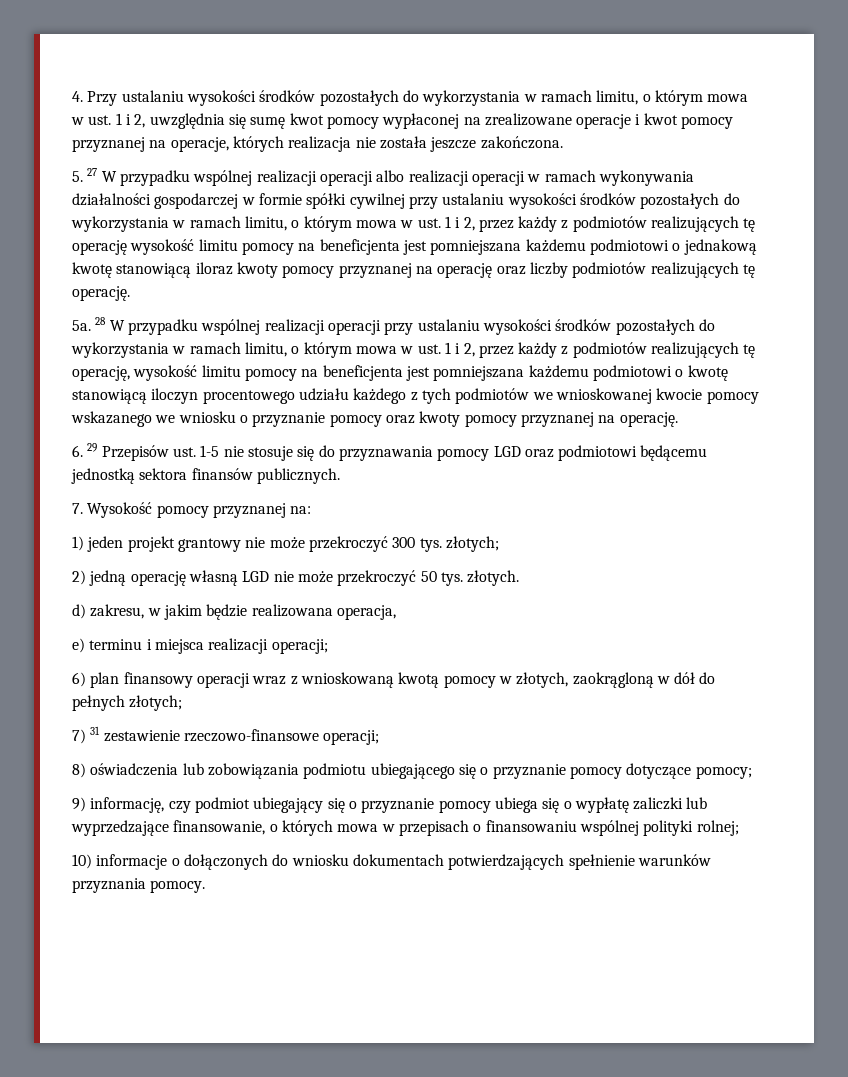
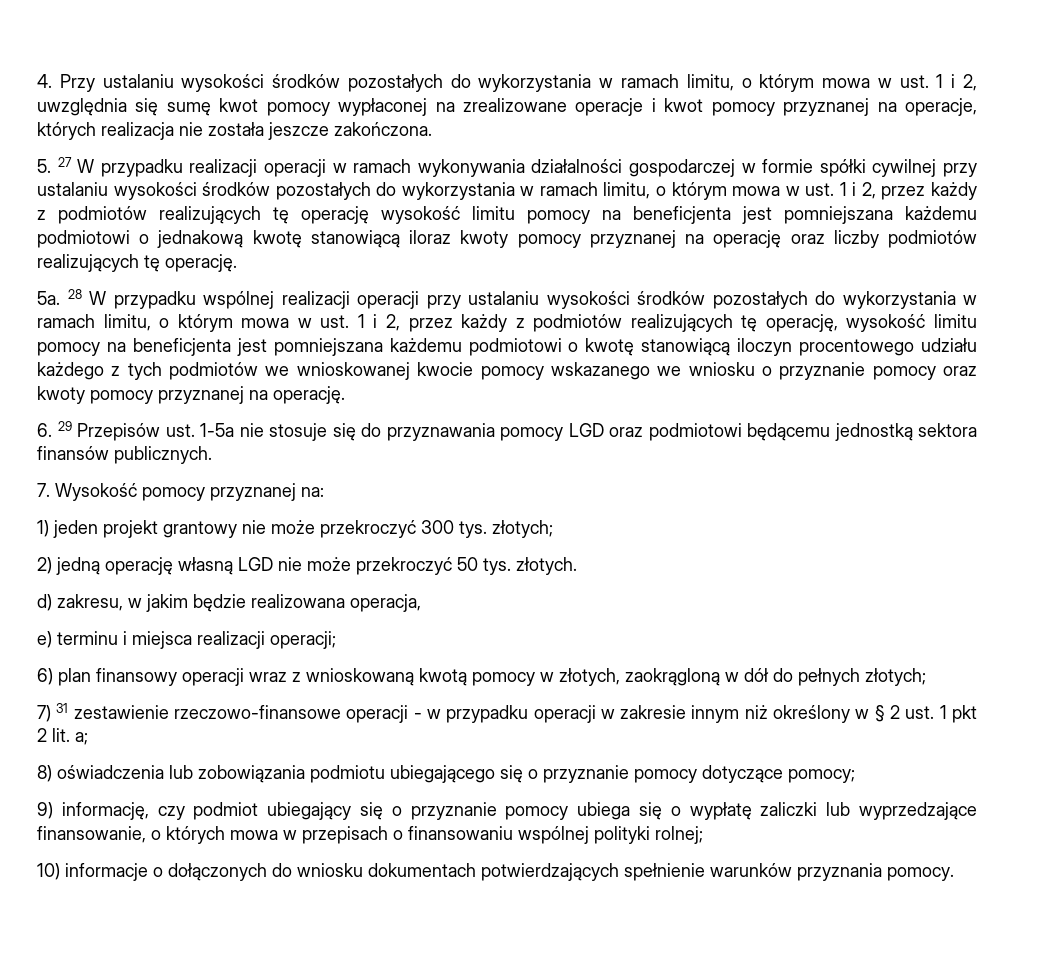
[193,170,405,186] wspólnej realizacji operacji albo -> (183, 168) none
[200,445,220,457] 1-5 -> [200,423,234,437] 1-5a
[323,730,380,745] operacji; -> [346,705,977,723] [37,728,88,745] operacji - w przypadku operacji w zakresie innym niż określony w § 2 ust. 1 pkt 2 lit. a;

